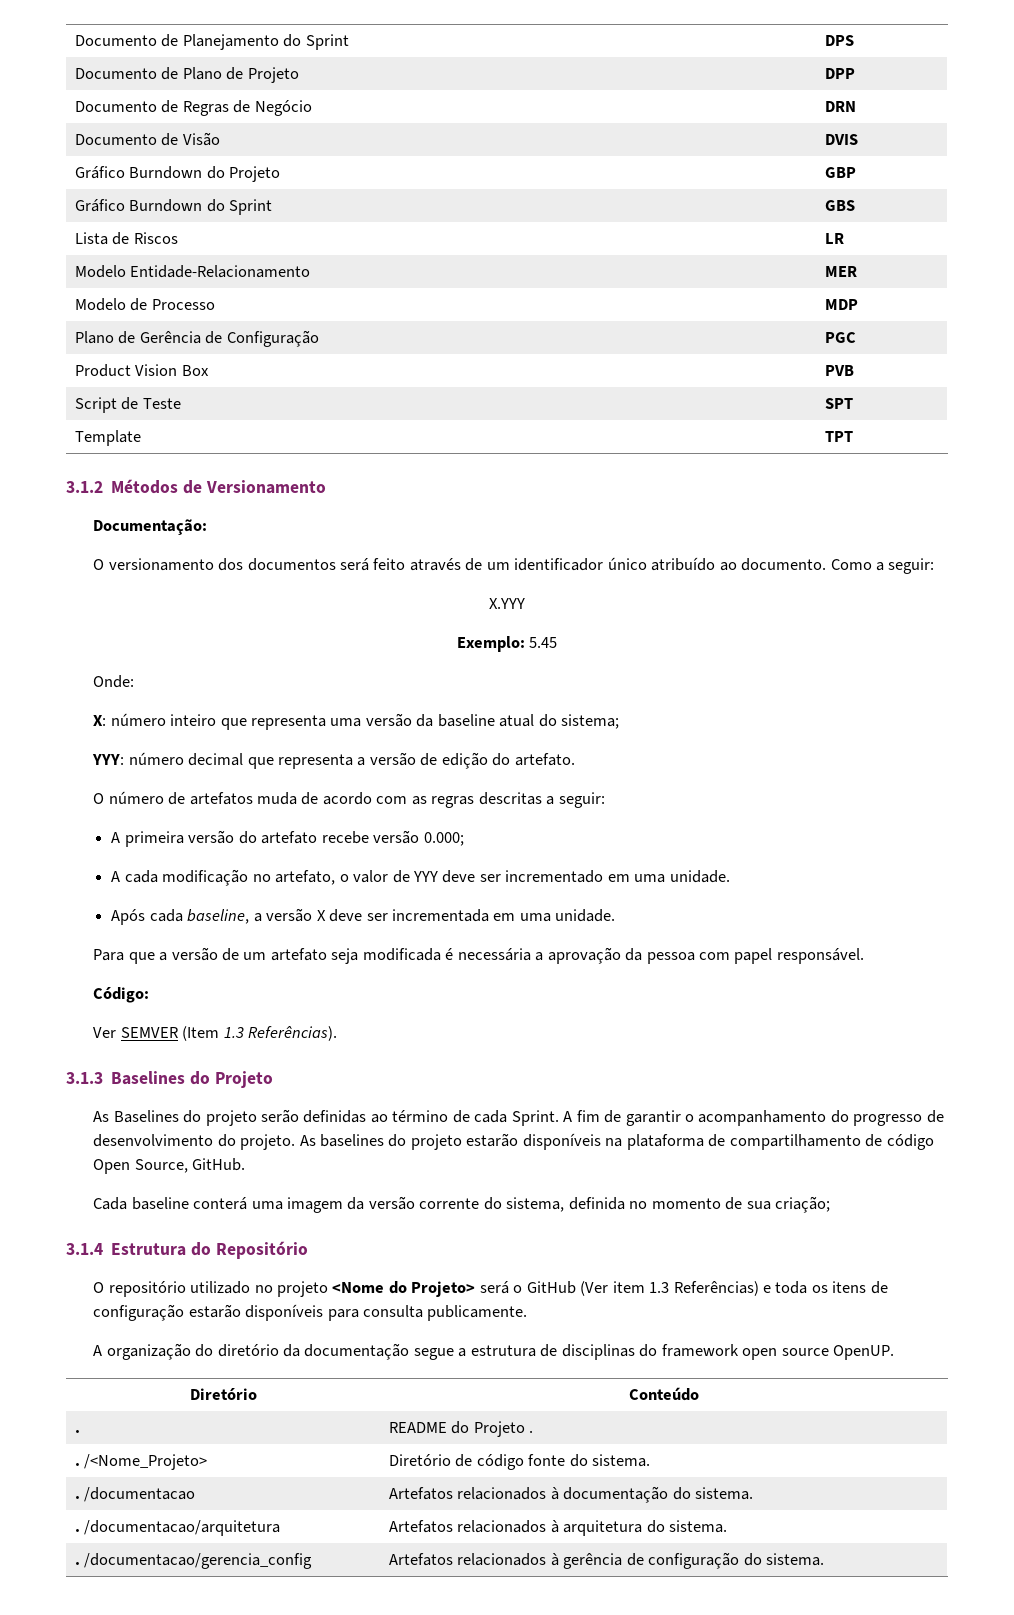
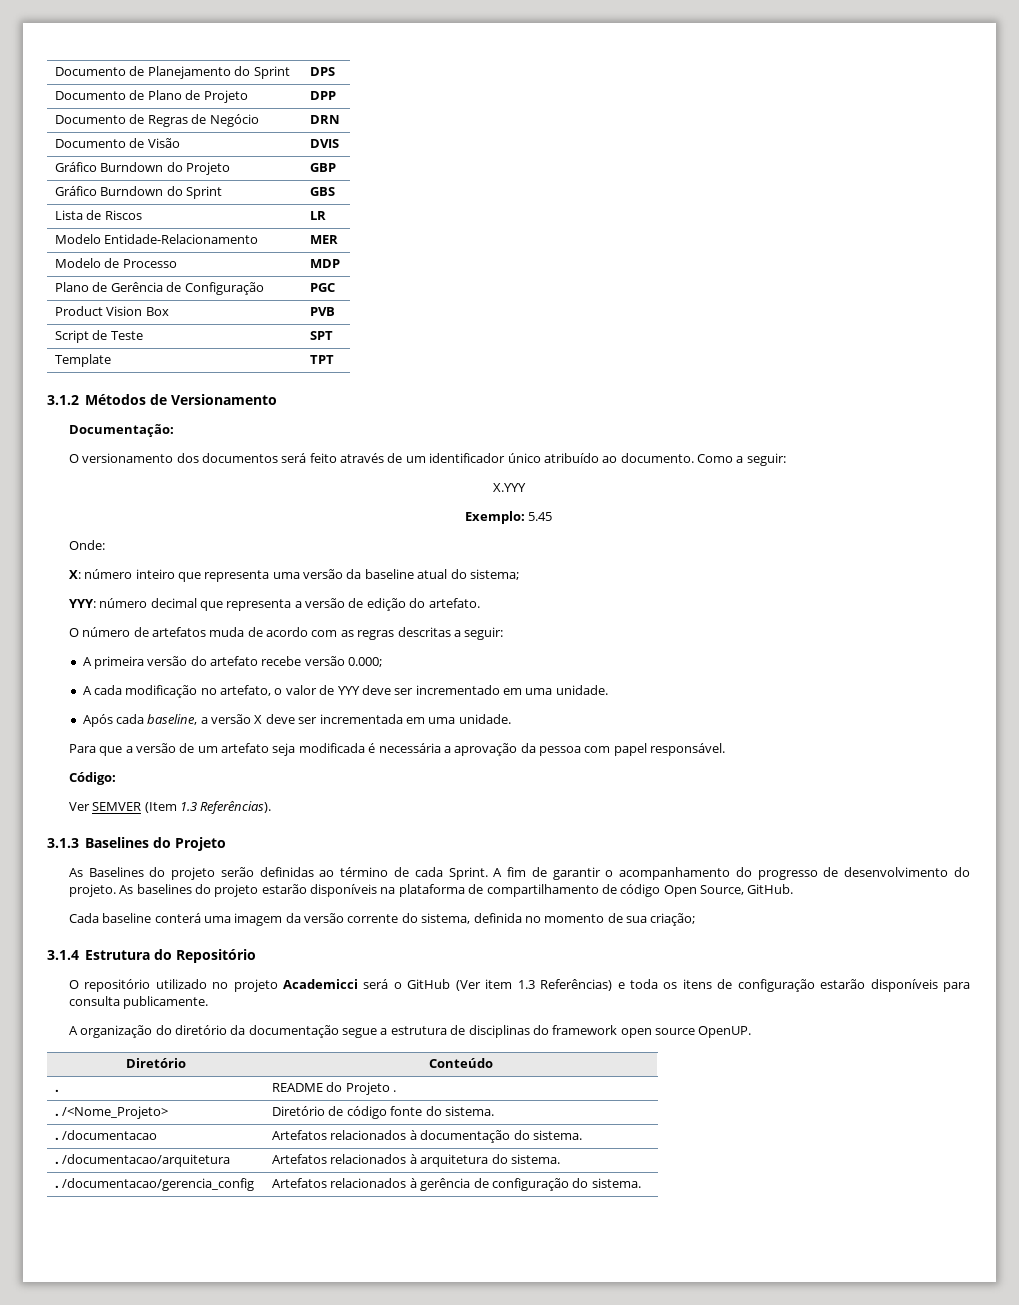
[332,1281,476,1297] <Nome do Projeto> -> [283,979,359,989] Academicci

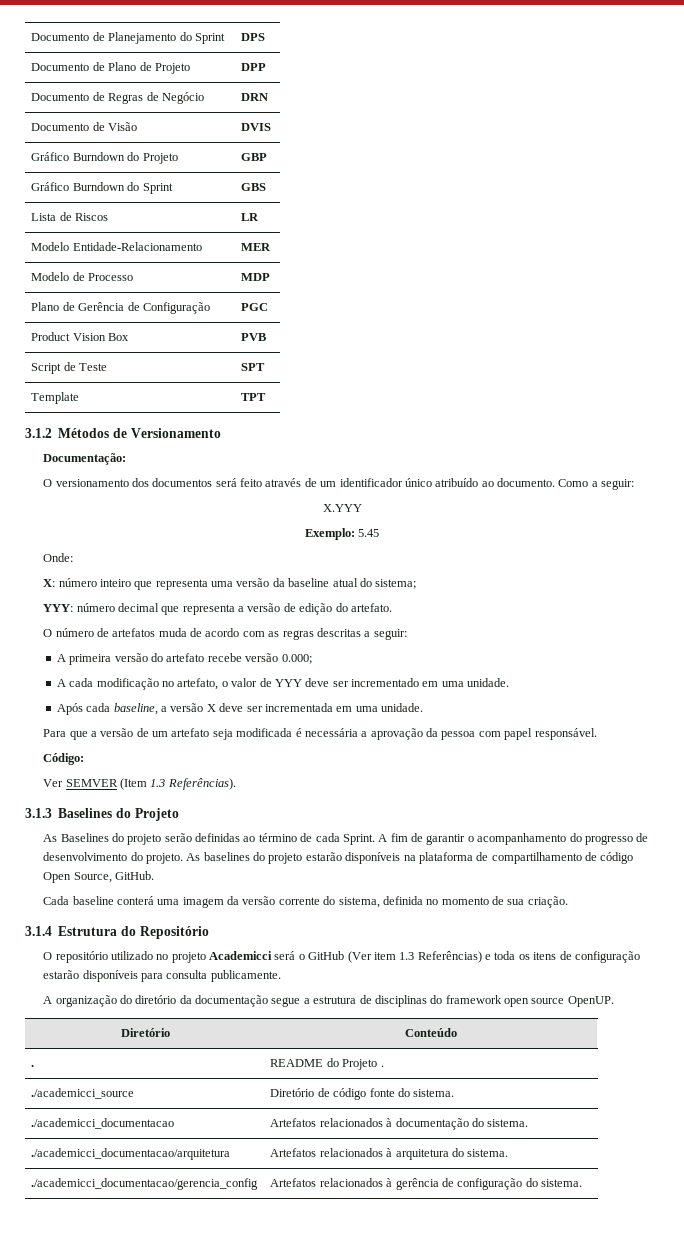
[650,913,696,926] criação; -> [527,896,568,908] criação.
[55,1106,169,1119] . /<Nome_Projeto> -> [31,1088,135,1099] ./academicci_source
[55,1130,158,1140] . /documentacao -> [31,1118,175,1129] ./academicci_documentacao
[55,1154,231,1167] . /documentacao/arquitetura -> [31,1148,231,1160] ./academicci_documentacao/arquitetura
[55,1178,255,1191] . /documentacao/gerencia_config -> [31,1178,259,1190] ./academicci_documentacao/gerencia_config

